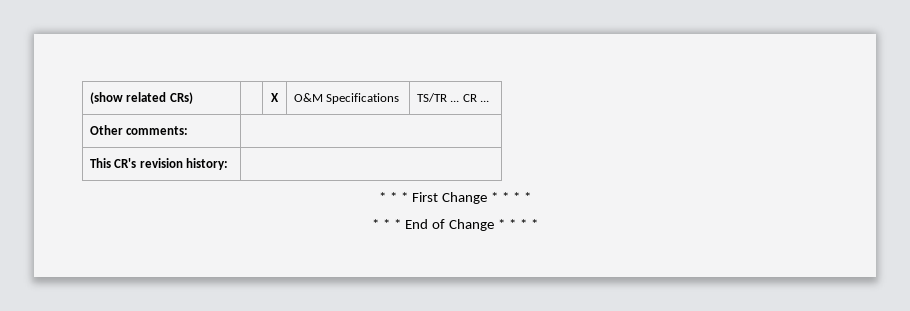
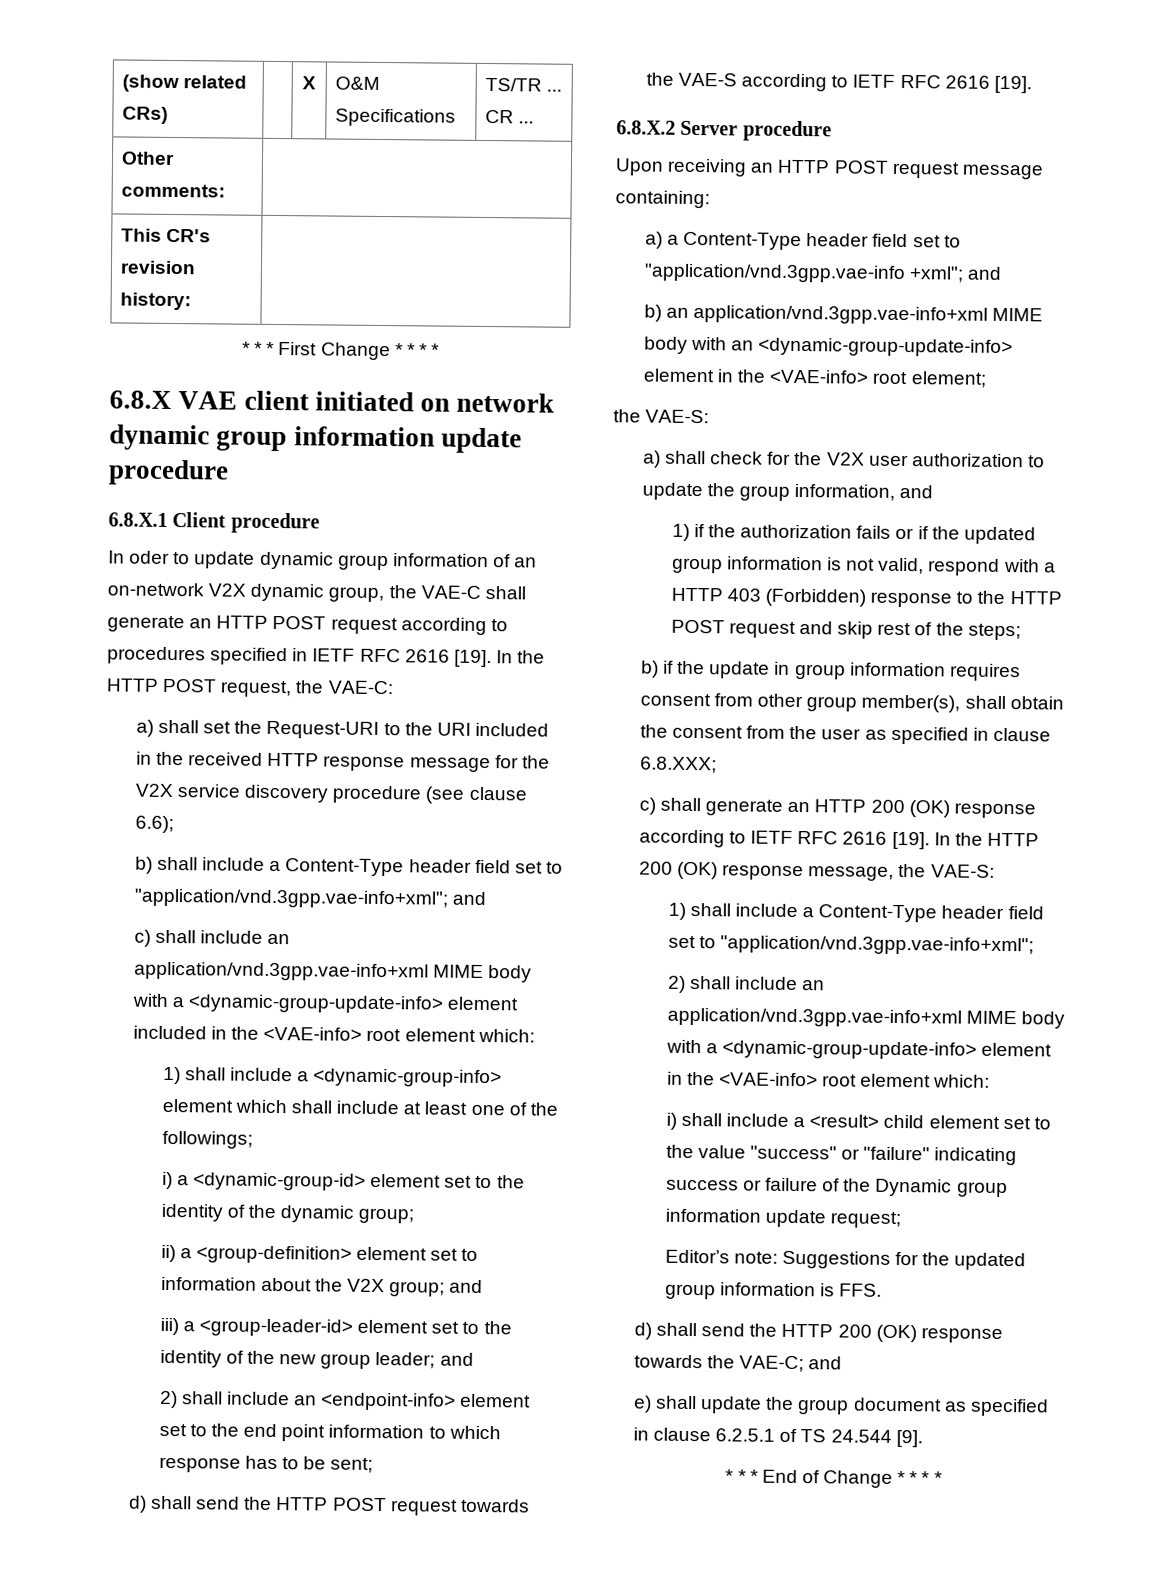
(531, 197) none -> [109,390,555,413] [109,424,522,454] [108,459,229,486] [108,512,320,534] [108,550,538,571] [107,582,526,603] [107,615,508,636] [107,646,546,668] [106,678,394,698] [135,719,549,739] [135,751,550,773] [134,783,527,804] [134,815,174,834] [134,856,563,877] [133,888,486,909] [133,929,291,947] [133,961,533,983] [131,993,519,1014] [132,1025,535,1043] [162,1066,503,1088] [161,1098,558,1116] [161,1130,253,1149] [161,1171,525,1191] [160,1203,415,1224] [160,1244,479,1264] [160,1276,484,1297] [159,1317,512,1337] [159,1349,474,1369] [159,1390,532,1411] [158,1423,501,1442] [158,1455,374,1473] [128,1495,530,1516] [645,72,1032,94] [616,120,832,142] [615,158,1043,180] [615,190,710,209] [644,231,961,251] [643,263,1003,284] [643,304,1044,325] [643,336,1014,358] [642,368,986,388] [613,409,710,424] [642,450,1045,468] [641,482,934,501] [671,523,1036,545] [671,556,1056,576] [670,587,1062,608] [670,619,1021,641] [640,660,1021,682] [639,693,1064,713] [639,724,1051,745] [639,756,717,774] [638,797,1036,819] [638,829,1039,850] [638,861,995,881] [667,902,1044,923] [667,935,1034,956] [667,975,826,993] [666,1007,1065,1029] [665,1039,1053,1060] [666,1071,991,1088] [665,1112,1051,1130] [665,1144,1018,1166] [665,1177,1008,1198] [664,1208,901,1229] [664,1249,1027,1271] [664,1282,883,1300] [633,1322,1003,1344] [633,1354,843,1373] [632,1395,1049,1417] [632,1427,923,1448] // 6.8.X VAE client initiated on network dynamic group information update procedure // 6.8.X.1 Client procedure // In oder to update dynamic group information of an on-network V2X dynamic group, the VAE-C shall generate an HTTP POST request according to procedures specified in IETF RFC 2616 [19]. In the HTTP POST request, the VAE-C: // a) shall set the Request-URI to the URI included in the received HTTP response message for the V2X service discovery procedure (see clause 6.6); // b) shall include a Content-Type header field set to "application/vnd.3gpp.vae-info+xml"; and // c) shall include an application/vnd.3gpp.vae-info+xml MIME body with a <dynamic-group-update-info> element included in the <VAE-info> root element which: // 1) shall include a <dynamic-group-info> element which shall include at least one of the followings; // i) a <dynamic-group-id> element set to the identity of the dynamic group; // ii) a <group-definition> element set to information about the V2X group; and // iii) a <group-leader-id> element set to the identity of the new group leader; and // 2) shall include an <endpoint-info> element set to the end point information to which response has to be sent; // d) shall send the HTTP POST request towards the VAE-S according to IETF RFC 2616 [19]. // 6.8.X.2 Server procedure // Upon receiving an HTTP POST request message containing: // a) a Content-Type header field set to "application/vnd.3gpp.vae-info +xml"; and // b) an application/vnd.3gpp.vae-info+xml MIME body with an <dynamic-group-update-info> element in the <VAE-info> root element; // the VAE-S: // a) shall check for the V2X user authorization to update the group information, and // 1) if the authorization fails or if the updated group information is not valid, respond with a HTTP 403 (Forbidden) response to the HTTP POST request and skip rest of the steps; // b) if the update in group information requires consent from other group member(s), shall obtain the consent from the user as specified in clause 6.8.XXX; // c) shall generate an HTTP 200 (OK) response according to IETF RFC 2616 [19]. In the HTTP 200 (OK) response message, the VAE-S: // 1) shall include a Content-Type header field set to "application/vnd.3gpp.vae-info+xml"; // 2) shall include an application/vnd.3gpp.vae-info+xml MIME body with a <dynamic-group-update-info> element in the <VAE-info> root element which: // i) shall include a <result> child element set to the value "success" or "failure" indicating success or failure of the Dynamic group information update request; // Editor’s note: Suggestions for the updated group information is FFS. // d) shall send the HTTP 200 (OK) response towards the VAE-C; and // e) shall update the group document as specified in clause 6.2.5.1 of TS 24.544 [9].

